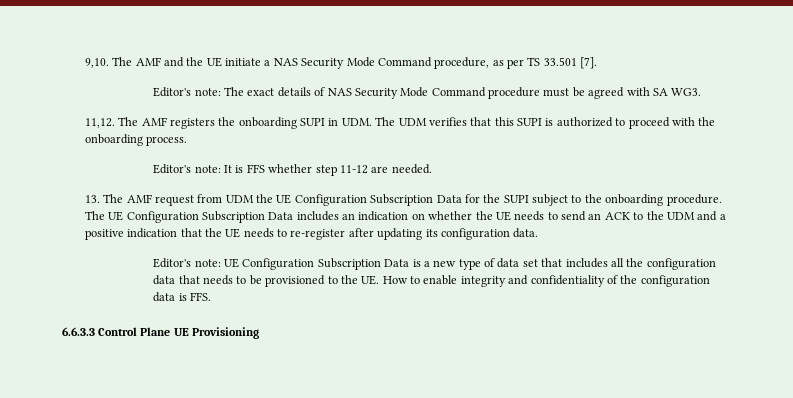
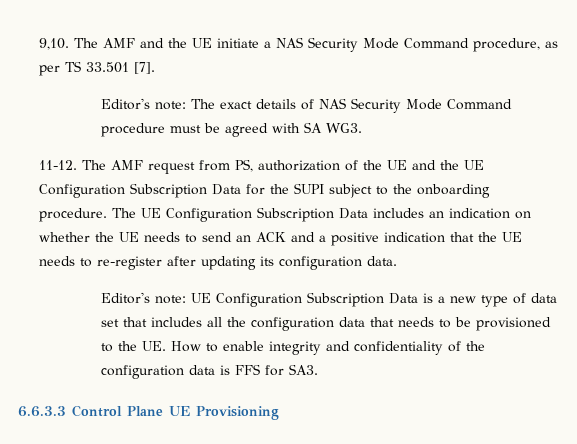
[84,117,716,129] [84,134,188,146] [153,164,432,176] [84,194,254,206] 11,12. The AMF registers the onboarding SUPI in UDM. The UDM verifies that this SUPI is authorized to proceed with the onboarding process. // Editor's note: It is FFS whether step 11-12 are needed. // 13. The AMF request from UDM -> [38,159,436,174] 11-12. The AMF request from PS, authorization of the UE and
[633,211,695,220] to the UDM -> (286, 237) none
[190,292,212,301] FFS. -> [234,364,318,376] FFS for SA3.

